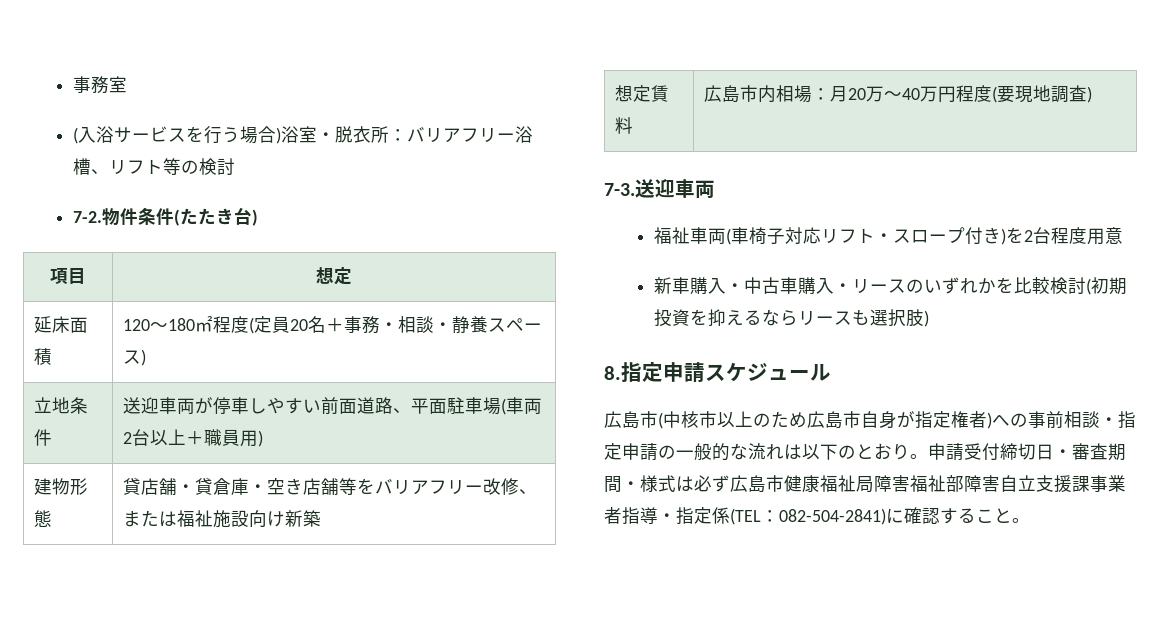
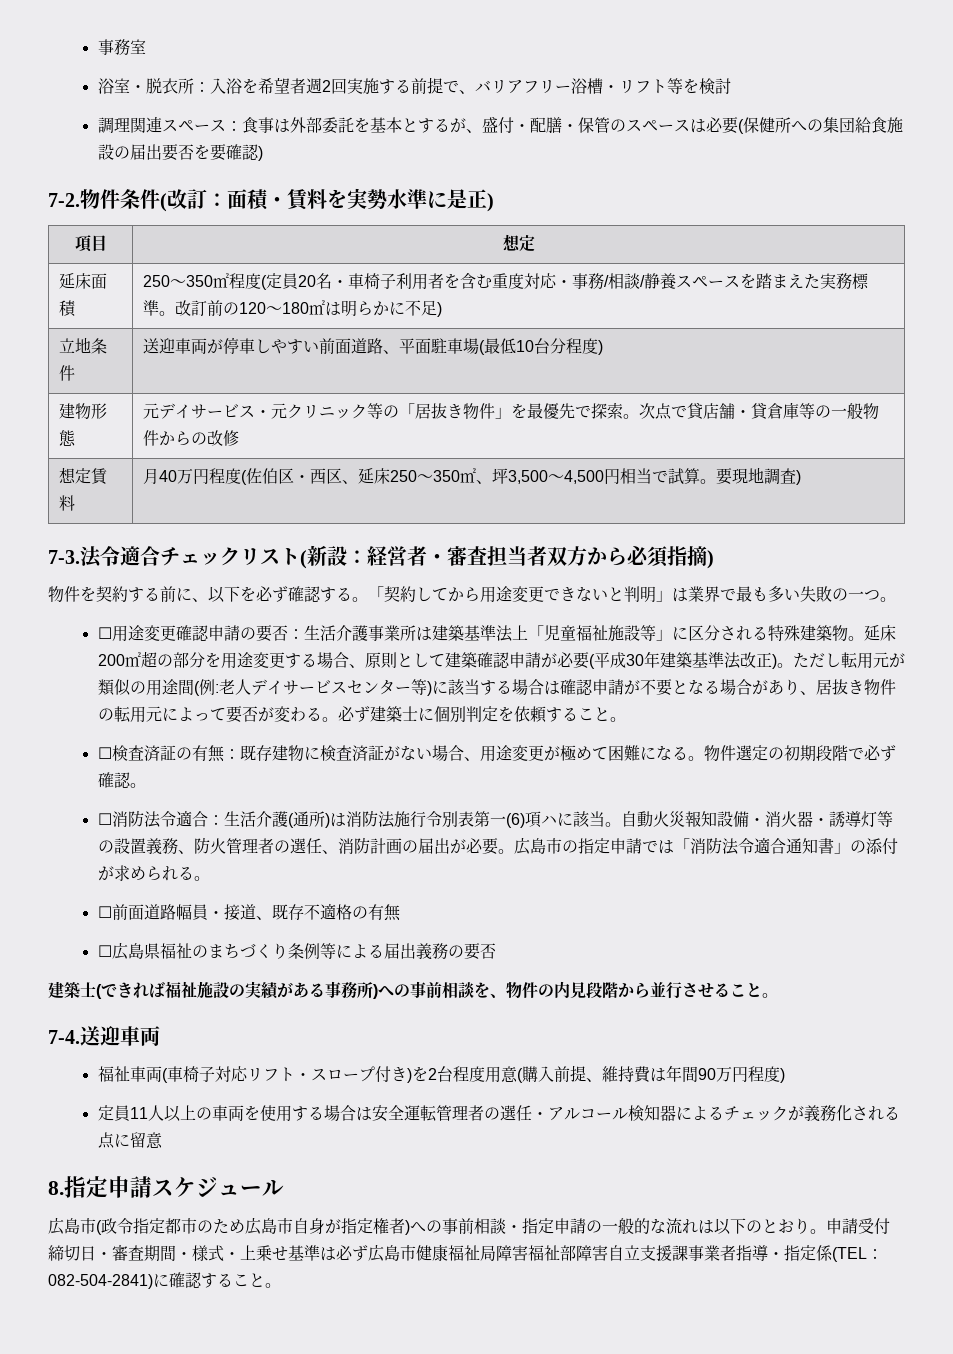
[72,126,407,144] (入浴サービスを行う場合)浴室・脱衣所： -> [97,77,475,95] 浴室・脱衣所：入浴を希望者週2回実施する前提で、
[90,169,109,174] 、 -> [602,85,619,92] ・
[180,160,199,174] の -> [682,78,699,94] を
[72,207,252,226] 7-2.物件条件(たたき台 -> [97,116,903,134] [97,144,263,161] [48,188,487,212] 調理関連スペース：食事は外部委託を基本とするが、盛付・配膳・保管のスペースは必要(保健所への集団給食施設の届出要否を要確認) // 7-2.物件条件(改訂：面積・賃料を実勢水準に是正
[122,318,195,331] 120〜180 -> [142,275,213,287] 250〜350
[325,316,542,334] [122,350,141,364] ＋事務・相談・静養スペース -> [331,273,869,290] [142,300,437,317] ・車椅子利用者を含む重度対応・事務/相談/静養スペースを踏まえた実務標準。改訂前の120〜180㎡は明らかに不足
[505,397,542,415] [122,429,263,447] [33,478,88,495] [33,510,52,527] [122,478,537,495] [122,510,321,528] [614,85,669,102] [614,117,633,134] [703,85,997,103] 車両2台以上＋職員用) // 建物形態 | 貸店舗・貸倉庫・空き店舗等をバリアフリー改修、または福祉施設向け新築 // 想定賃料 | 広島市内相場：月20万〜40万円程度( -> [483,338,603,355] [58,403,107,420] [58,430,76,446] [142,402,879,420] [142,430,239,446] [58,467,108,485] [58,495,75,511] [142,468,716,485] 最低10台分程度) // 建物形態 | 元デイサービス・元クリニック等の「居抜き物件」を最優先で探索。次点で貸店舗・貸倉庫等の一般物件からの改修 // 想定賃料 | 月40万円程度(佐伯区・西区、延床250〜350㎡、坪3,500〜4,500円相当で試算。
(635, 189) none -> [80,545,714,569] [48,586,896,603] [97,625,896,642] [97,651,905,669] [97,679,896,696] [97,706,626,723] [97,745,896,762] [97,772,146,788] [97,810,893,828] [97,837,898,855] [97,865,210,881] [97,903,401,921] [97,943,496,960] [48,981,778,1000] [48,1030,80,1044] 法令適合チェックリスト(新設：経営者・審査担当者双方から必須指摘) // 物件を契約する前に、以下を必ず確認する。「契約してから用途変更できないと判明」は業界で最も多い失敗の一つ。 // ☐用途変更確認申請の要否：生活介護事業所は建築基準法上「児童福祉施設等」に区分される特殊建築物。延床200㎡超の部分を用途変更する場合、原則として建築確認申請が必要(平成30年建築基準法改正)。ただし転用元が類似の用途間(例:老人デイサービスセンター等)に該当する場合は確認申請が不要となる場合があり、居抜き物件の転用元によって要否が変わる。必ず建築士に個別判定を依頼すること。 // ☐検査済証の有無：既存建物に検査済証がない場合、用途変更が極めて困難になる。物件選定の初期段階で必ず確認。 // ☐消防法令適合：生活介護(通所)は消防法施行令別表第一(6)項ハに該当。自動火災報知設備・消火器・誘導灯等の設置義務、防火管理者の選任、消防計画の届出が必要。広島市の指定申請では「消防法令適合通知書」の添付が求められる。 // ☐前面道路幅員・接道、既存不適格の有無 // ☐広島県福祉のまちづくり条例等による届出義務の要否 // 建築士(できれば福祉施設の実績がある事務所)への事前相談を、物件の内見段階から並行させること。 // 7-4.
[653,277,1127,295] [653,309,929,327] // 新車購入・中古車購入・リースのいずれかを比較検討(初期投資を抑えるならリースも選択肢) -> [516,1065,785,1083] [97,1105,900,1122] [97,1132,163,1149] (購入前提、維持費は年間90万円程度) // 定員11人以上の車両を使用する場合は安全運転管理者の選任・アルコール検知器によるチェックが義務化される点に留意
[663,411,753,428] 中核市以上 -> [101,1218,197,1234] 政令指定都市
(676, 483) none -> [224,1245,320,1261] ・上乗せ基準

